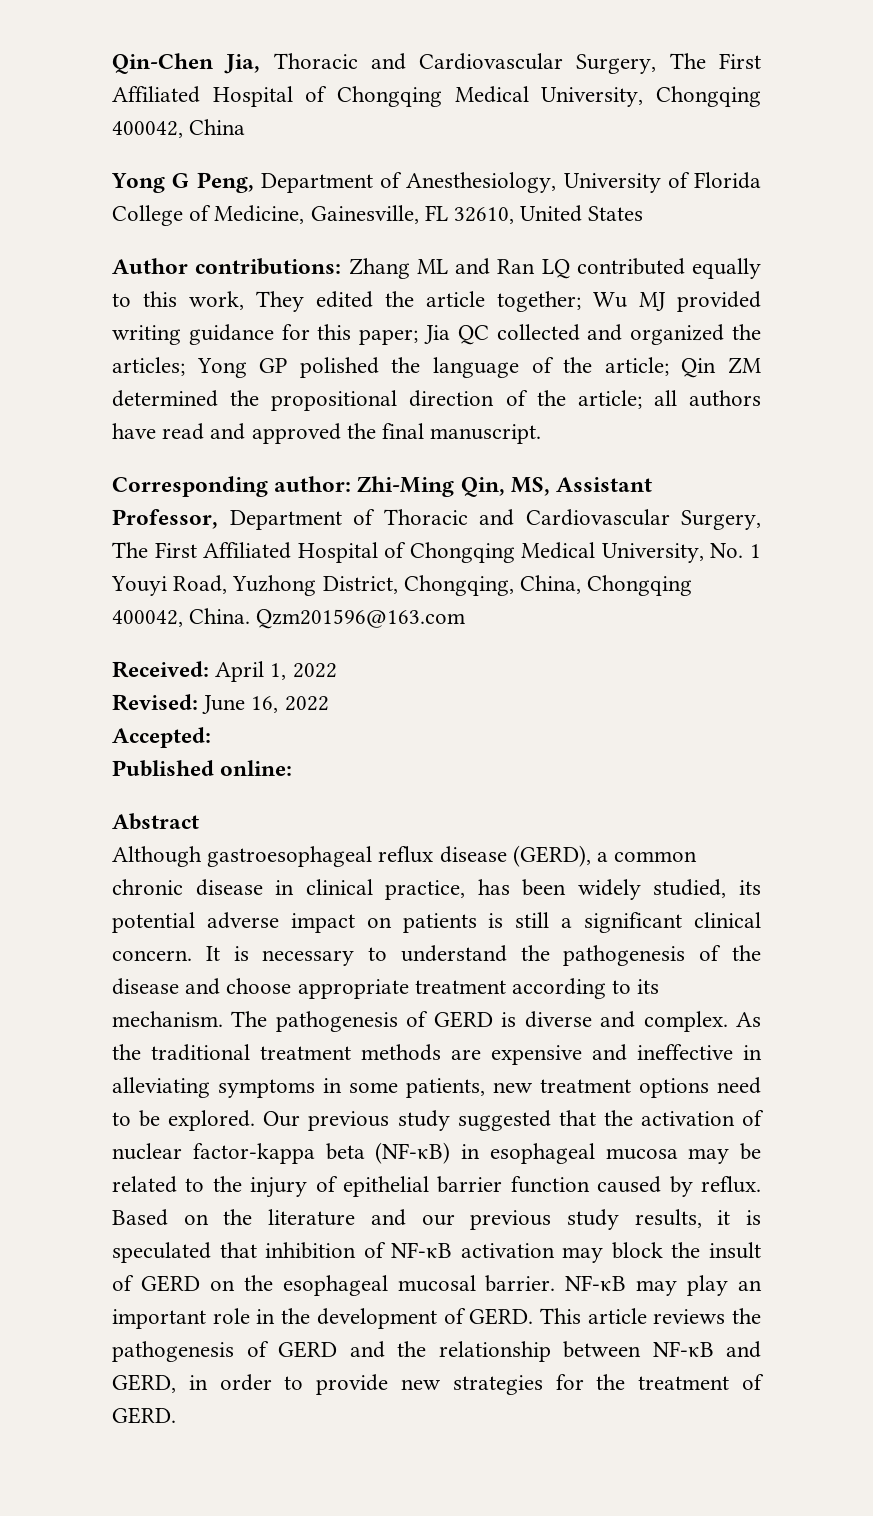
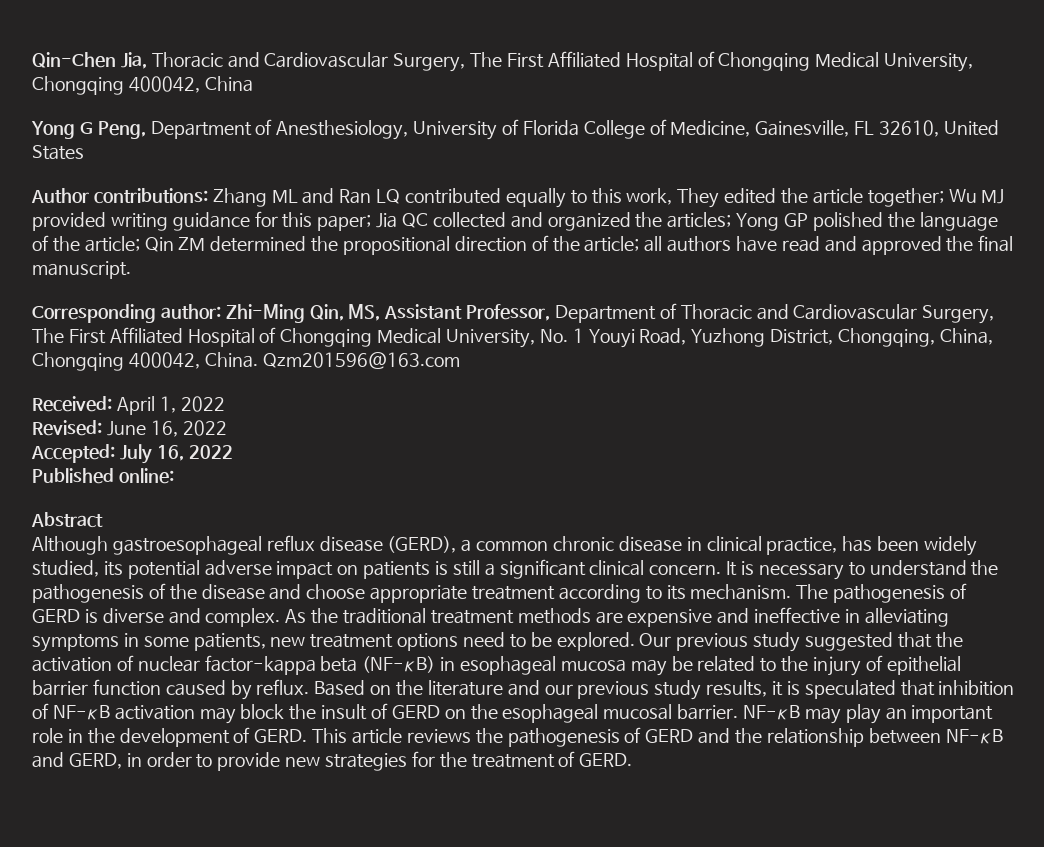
(211, 737) none -> [119,444,233,464] July 16, 2022

